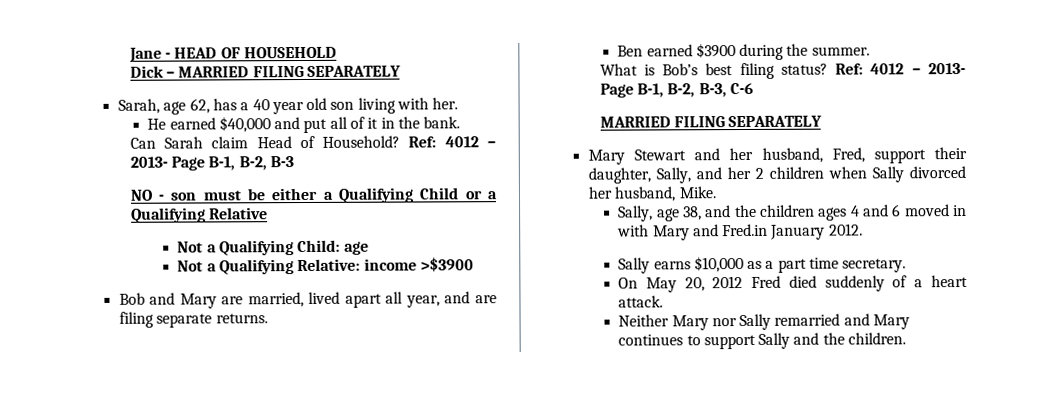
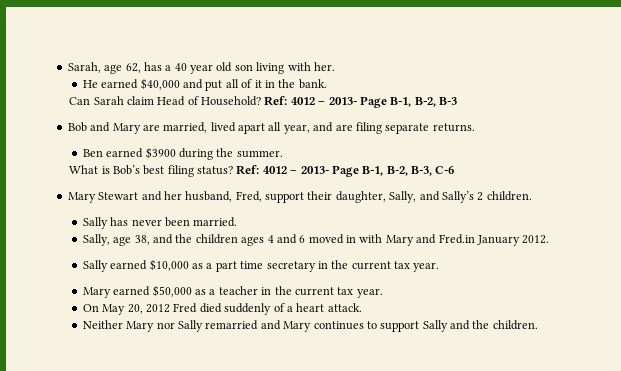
[128,46,337,63] [129,65,401,78] Jane - HEAD OF HOUSEHOLD // Dick – MARRIED FILING SEPARATELY // -> (67, 67) none
[129,187,498,203] [130,207,268,223] [177,239,369,256] [177,257,475,275] // NO - son must be either a Qualifying Child or a Qualifying Relative // Not a Qualifying Child: age // Not a Qualifying Relative: income >$3900 -> (458, 101) none
[599,115,823,128] // MARRIED FILING SEPARATELY -> (455, 170) none
[726,165,966,183] [587,186,717,202] her 2 children when Sally divorced her husband, Mike. -> [441,191,532,203] [82,217,238,229] Sally’s 2 children. // Sally has never been married.
[653,261,691,270] earns -> [110,260,148,270] earned
[842,258,907,273] secretary. -> [266,260,440,272] [82,285,383,298] secretary in the current tax year. // Mary earned $50,000 as a teacher in the current tax year.

